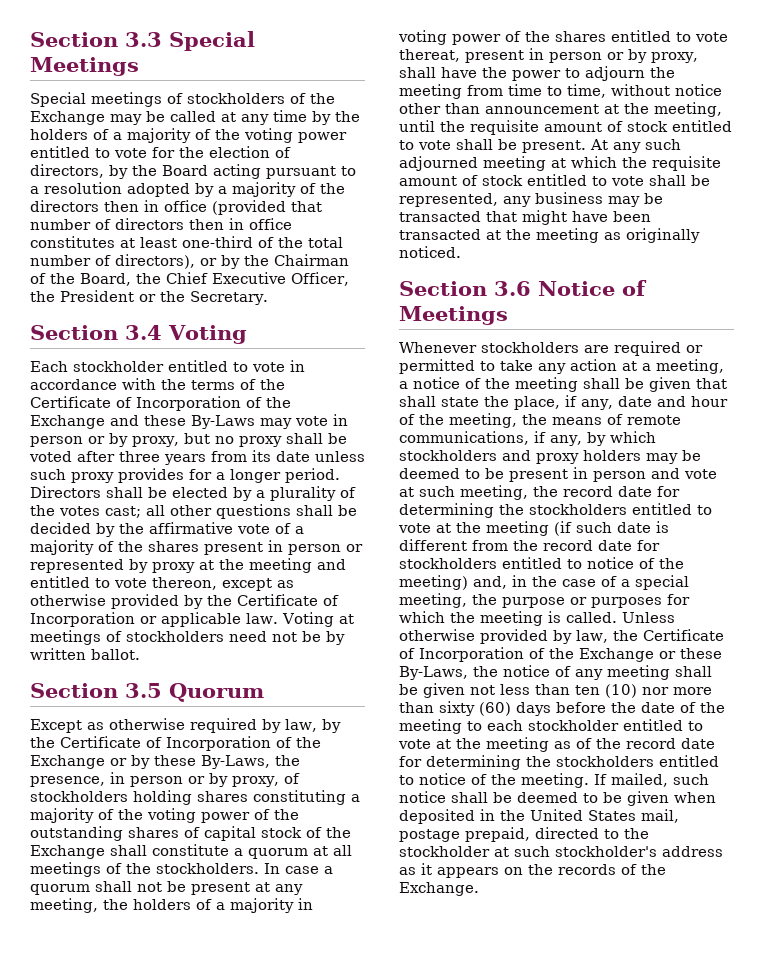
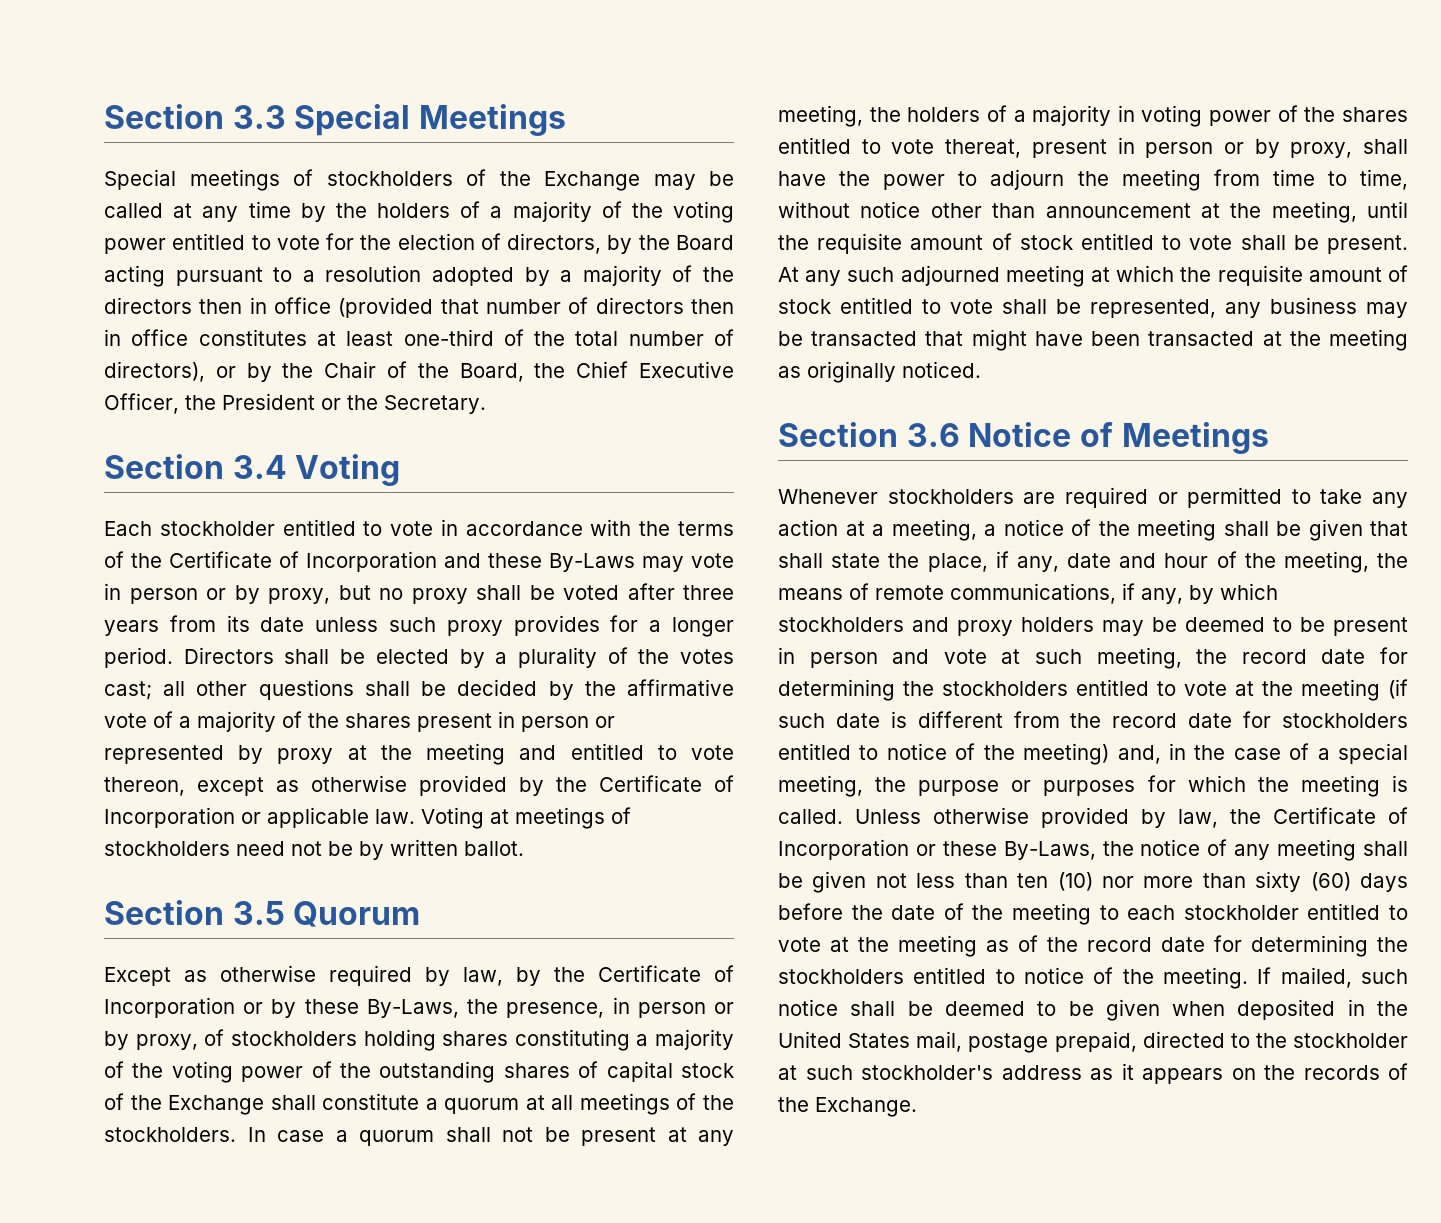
[274,254,349,266] Chairman -> [324,361,377,378] Chair
[246,397,291,408] [30,415,105,429] of the Exchange -> (437, 561) none
[276,737,321,748] [30,755,105,769] of the Exchange -> (235, 1007) none
[529,648,654,662] of the Exchange -> (909, 849) none

